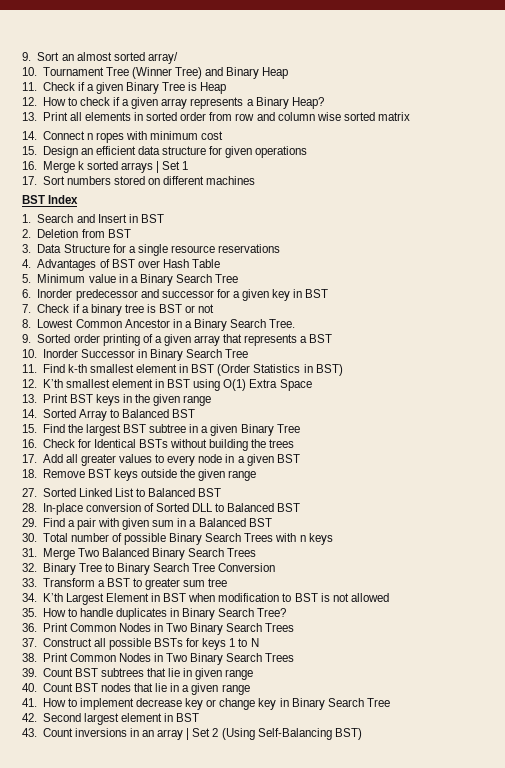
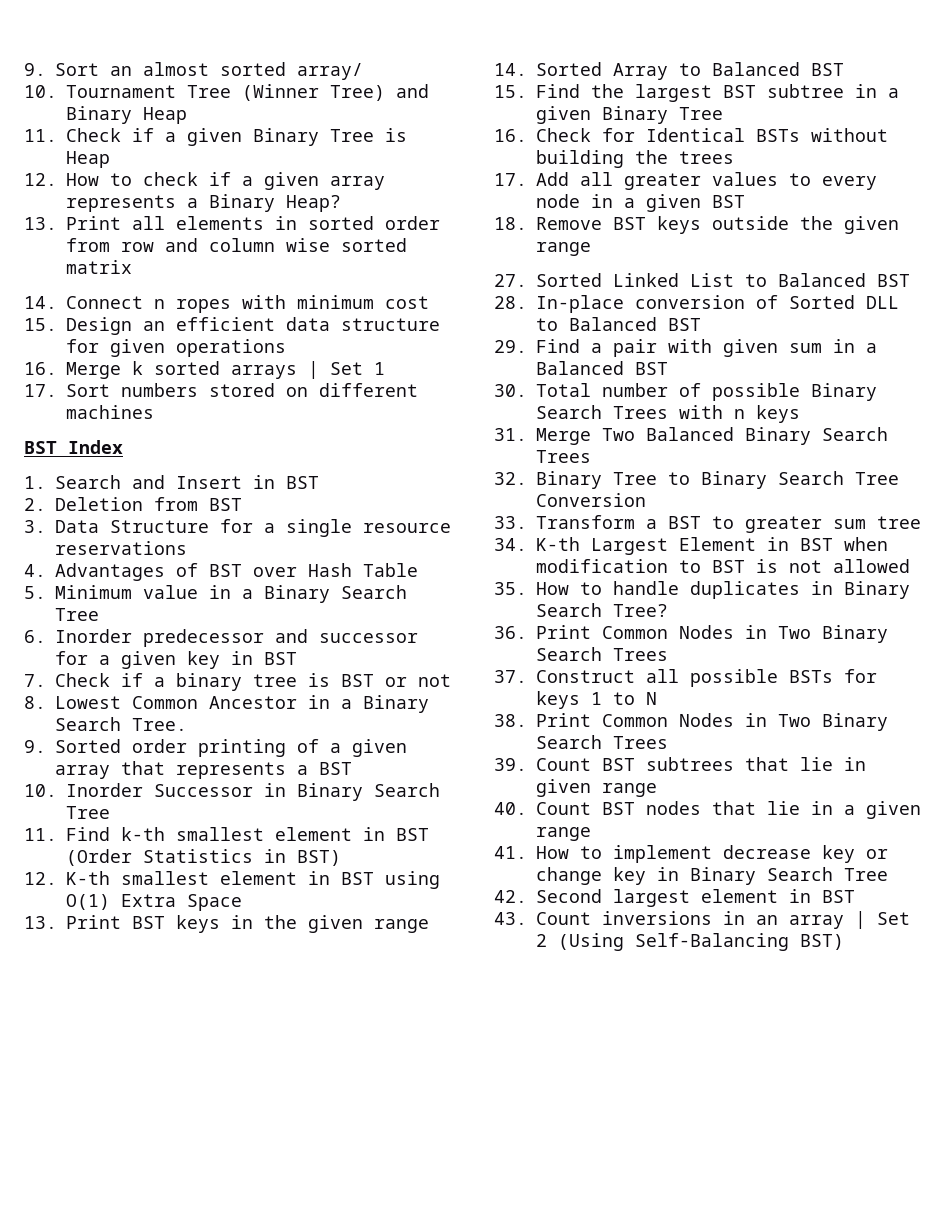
[42,379,63,388] K’th -> [66,871,110,885] K-th
[42,593,63,602] K’th -> [536,537,580,551] K-th

